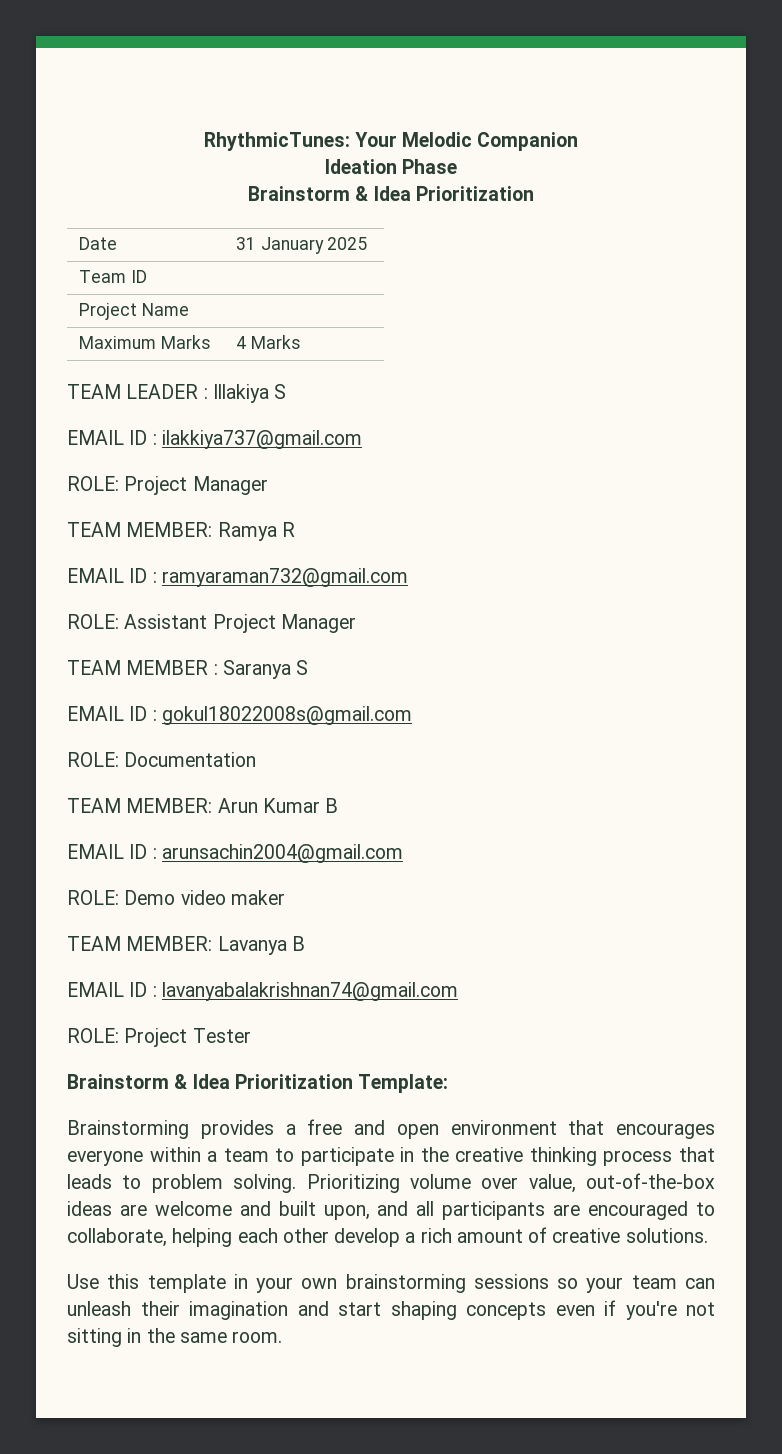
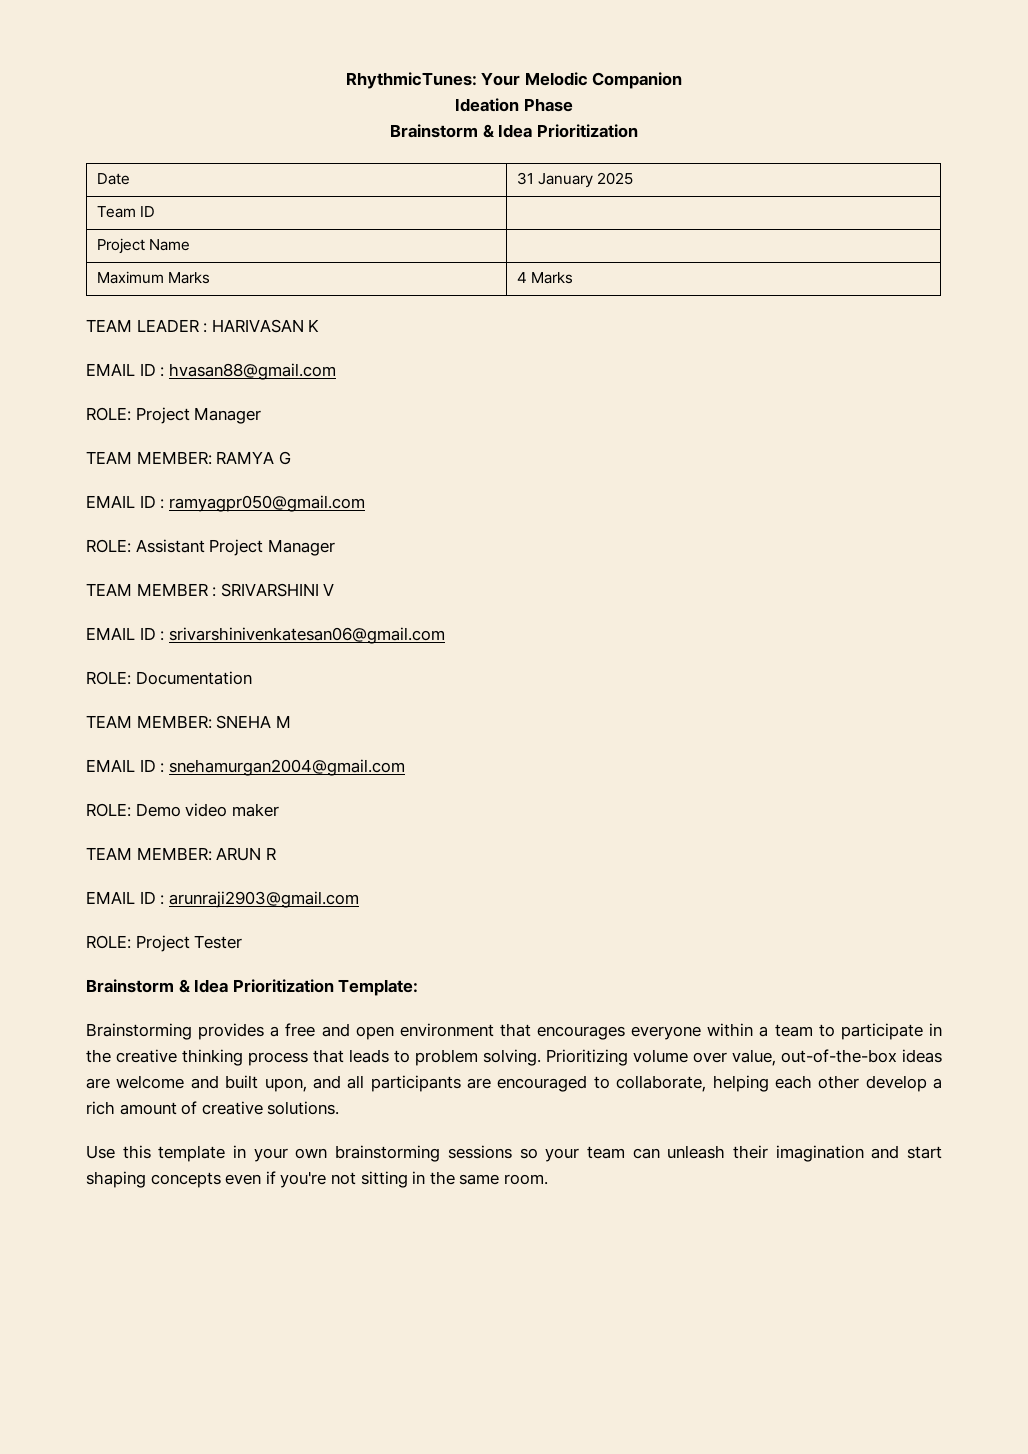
[212,384,287,403] [67,430,362,449] Illakiya S // EMAIL ID : ilakkiya737@gmail.com -> [211,319,320,333] [86,363,336,380] HARIVASAN K // EMAIL ID : hvasan88@gmail.com
[217,522,295,541] [67,568,408,587] Ramya R // EMAIL ID : ramyaraman732@gmail.com -> [216,451,291,465] [86,495,365,512] RAMYA G // EMAIL ID : ramyagpr050@gmail.com
[222,660,309,679] [67,706,412,725] Saranya S // EMAIL ID : gokul18022008s@gmail.com -> [220,583,335,597] [86,627,445,644] SRIVARSHINI V // EMAIL ID : srivarshinivenkatesan06@gmail.com
[217,798,339,813] [67,844,403,863] Arun Kumar B // EMAIL ID : arunsachin2004@gmail.com -> [216,715,291,729] [86,759,405,776] SNEHA M // EMAIL ID : snehamurgan2004@gmail.com
[217,936,305,955] [67,982,458,1001] Lavanya B // EMAIL ID : lavanyabalakrishnan74@gmail.com -> [216,847,276,861] [86,891,359,908] ARUN R // EMAIL ID : arunraji2903@gmail.com

